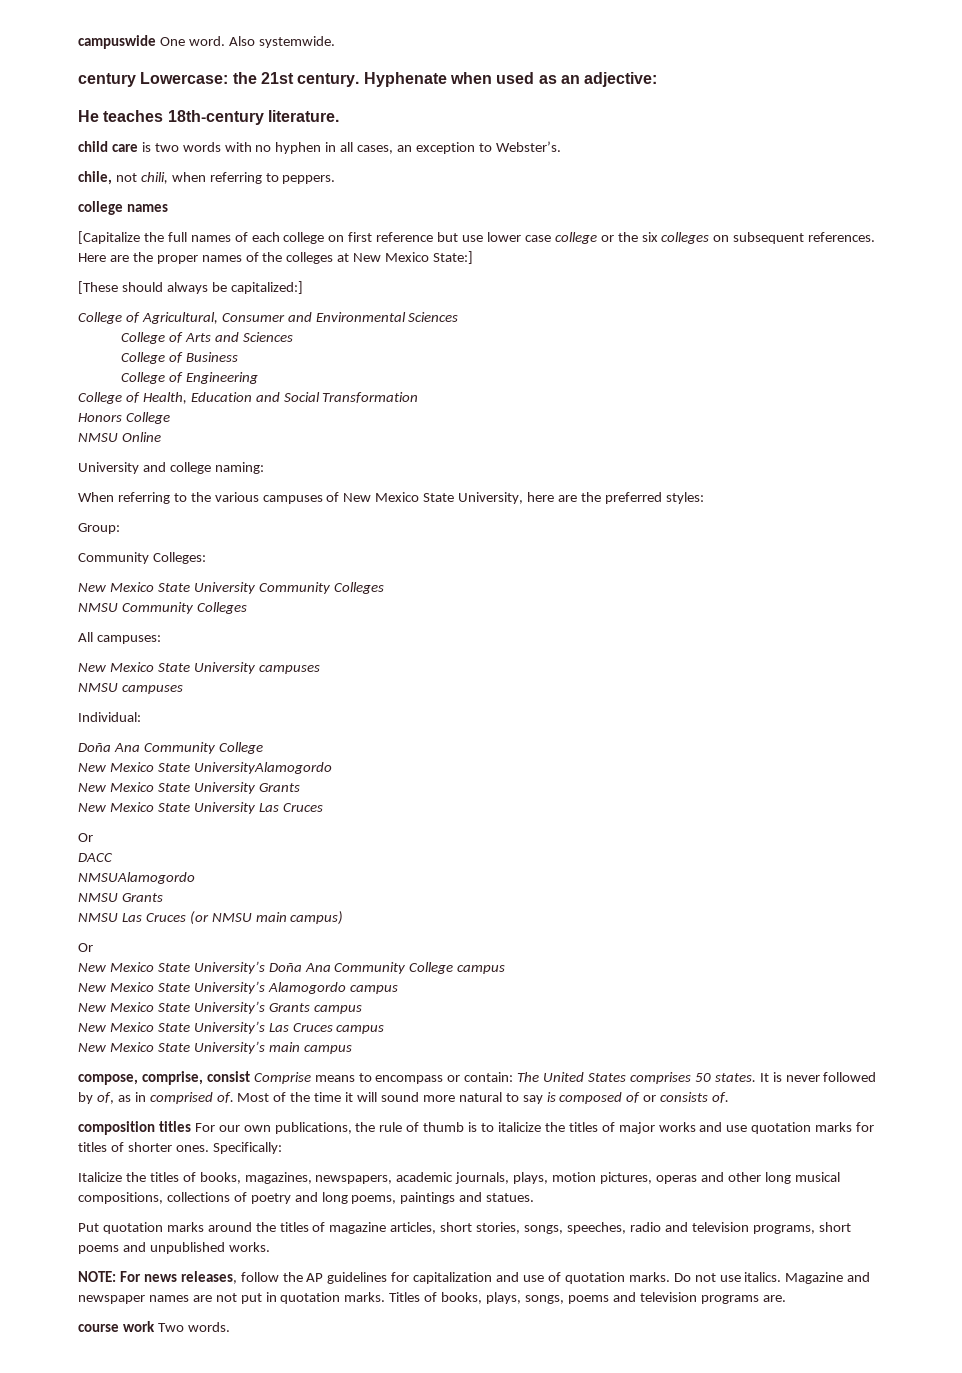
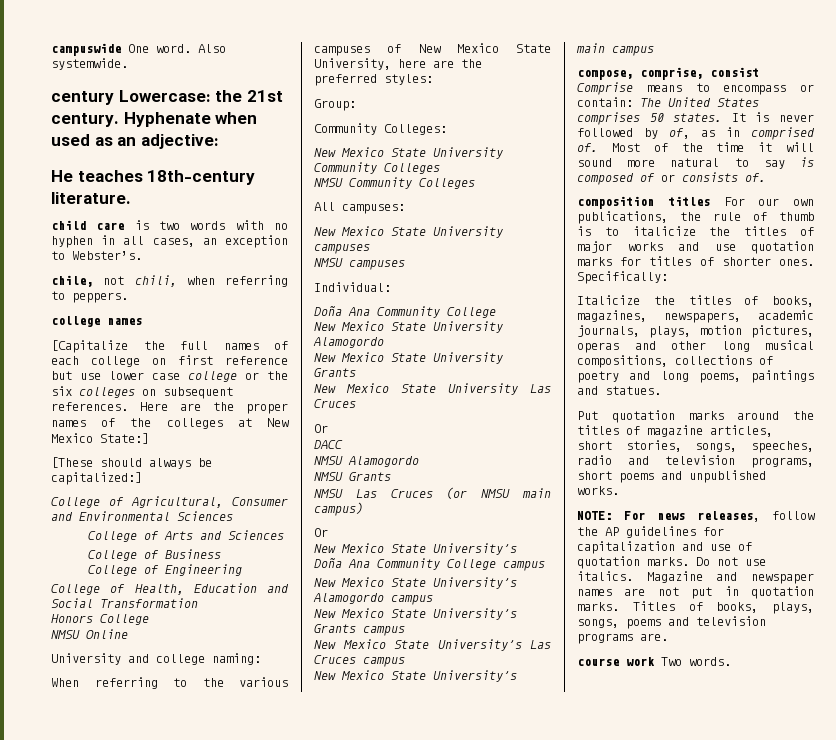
[193,762,332,774] UniversityAlamogordo -> [433,321,503,333] [313,337,384,348] University Alamogordo
[78,872,195,884] NMSUAlamogordo -> [314,456,419,467] NMSU Alamogordo

